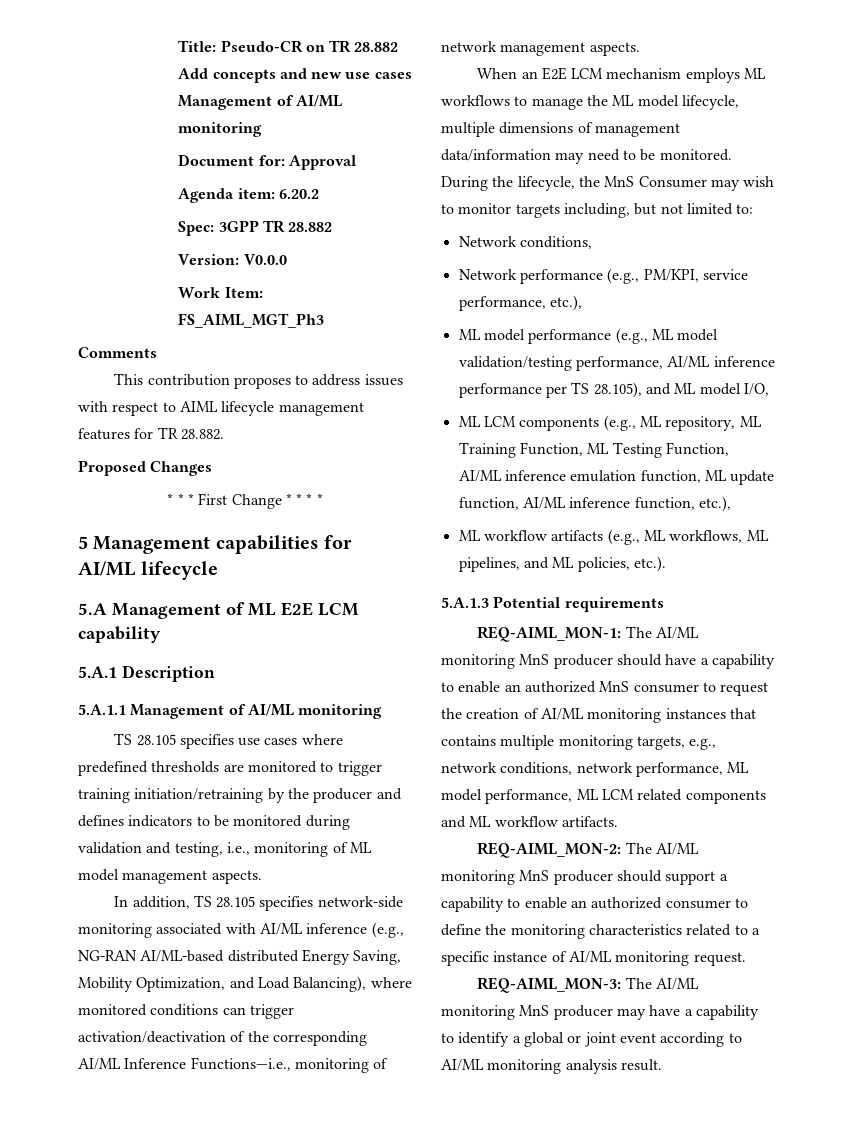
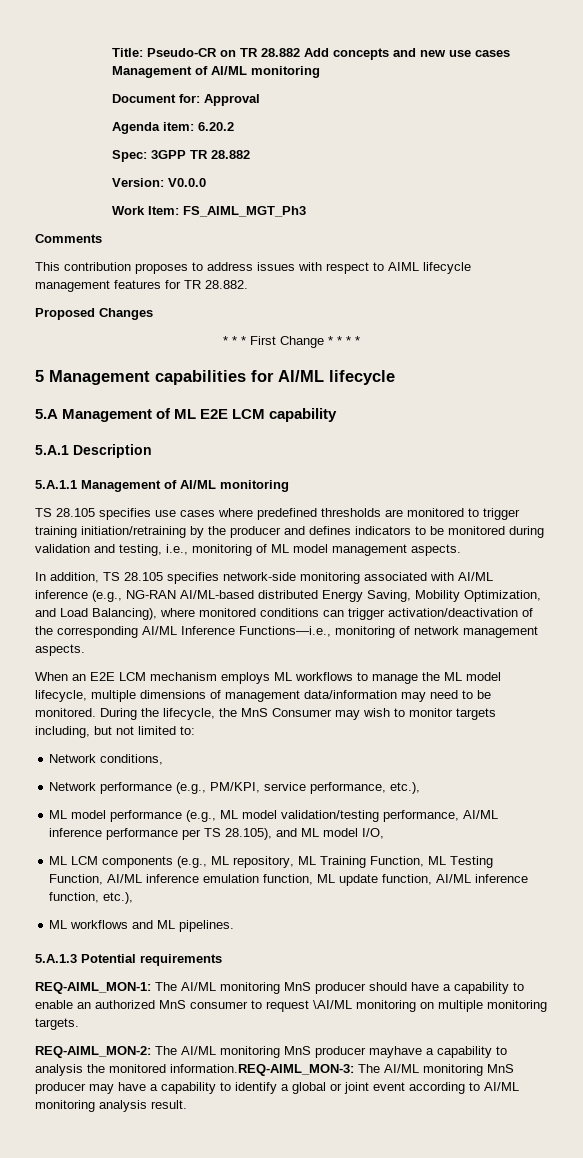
[483,529,769,545] [458,556,666,572] workflow artifacts (e.g., ML workflows, ML pipelines, and ML policies, etc.). -> [70,920,235,932] workflows and ML pipelines.
[441,708,756,723] [441,735,717,750] [441,762,750,777] [441,789,766,804] [441,816,618,828] the creation of AI/ML monitoring instances that contains multiple monitoring targets, e.g., network conditions, network performance, ML model performance, ML LCM related components and ML workflow artifacts. -> [313,1000,547,1012] [35,1018,79,1030] \AI/ML monitoring on multiple monitoring targets.
[616,870,728,885] [441,897,748,912] [441,924,760,939] [441,951,746,966] [477,977,622,993] should support a capability to enable an authorized consumer to define the monitoring characteristics related to a specific instance of AI/ML monitoring request. // REQ-AIML_MON-3: -> [369,1046,507,1058] [35,1064,354,1076] mayhave a capability to analysis the monitored information.REQ-AIML_MON-3:

